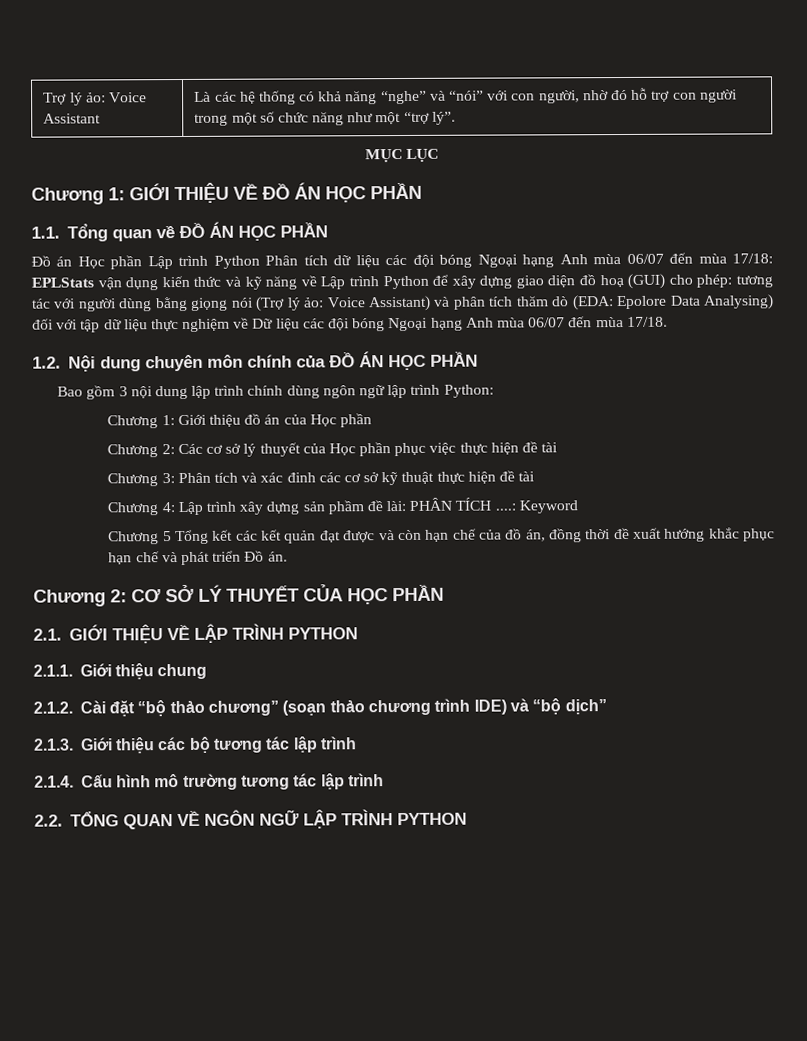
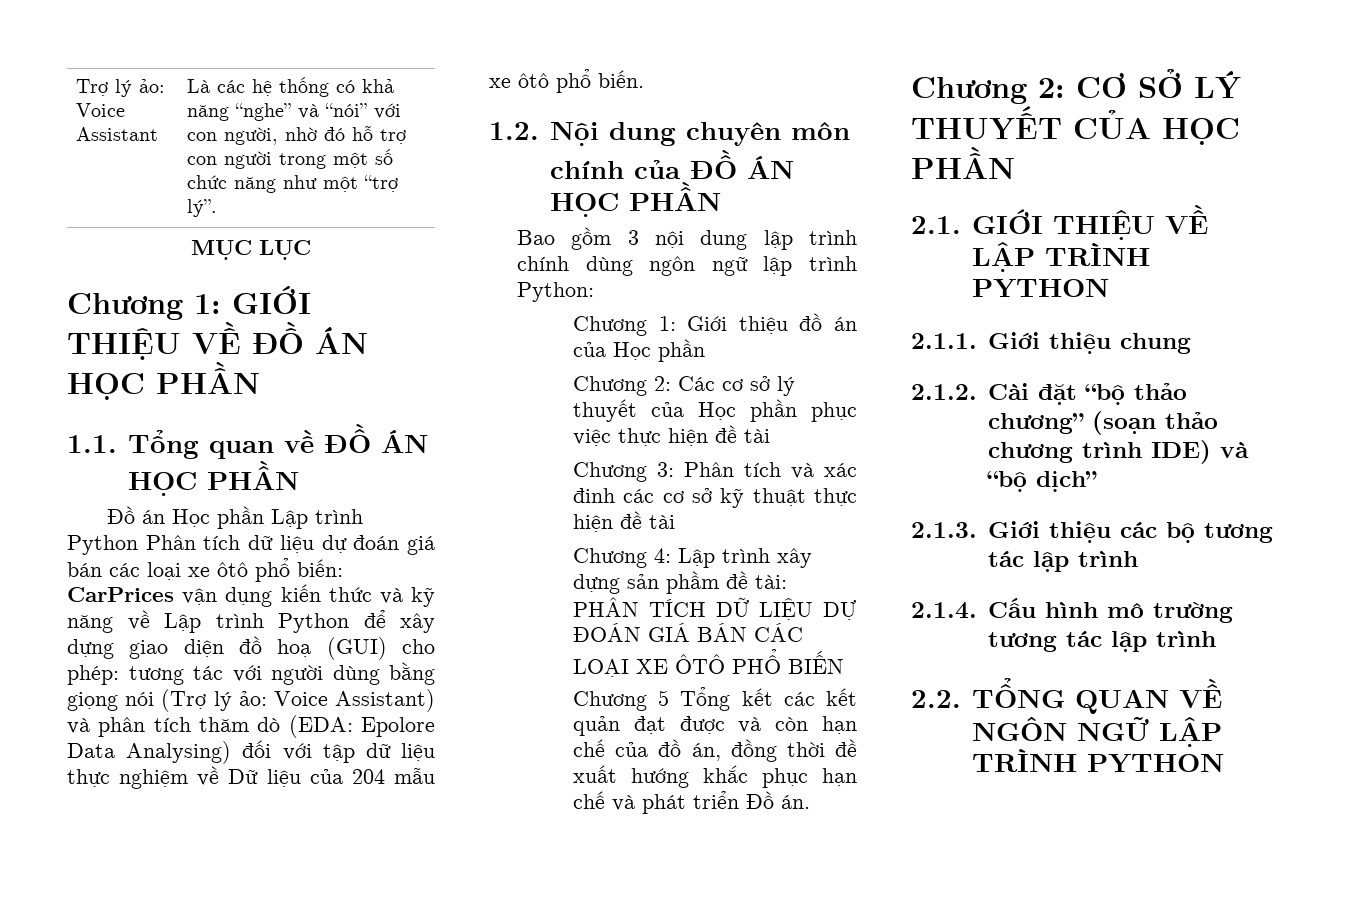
[385,252,774,268] [31,277,94,288] các đội bóng Ngoại hạng Anh mùa 06/07 đến mùa 17/18: EPLStats -> [321,535,436,555] [67,558,343,582] [67,587,174,602] dự đoán giá bán các loại xe ôtô phổ biến: CarPrices
[302,316,668,332] các đội bóng Ngoại hạng Anh mùa 06/07 đến mùa 17/18. -> [309,767,435,784] [489,69,644,93] của 204 mẫu xe ôtô phổ biến.
[386,500,407,512] lài: -> [755,575,788,589] tài:
[494,500,578,514] ....: Keyword -> [715,597,857,620] [573,623,804,642] [573,649,845,677] DỮ LIỆU DỰ ĐOÁN GIÁ BÁN CÁC LOẠI XE ÔTÔ PHỔ BIẾN

